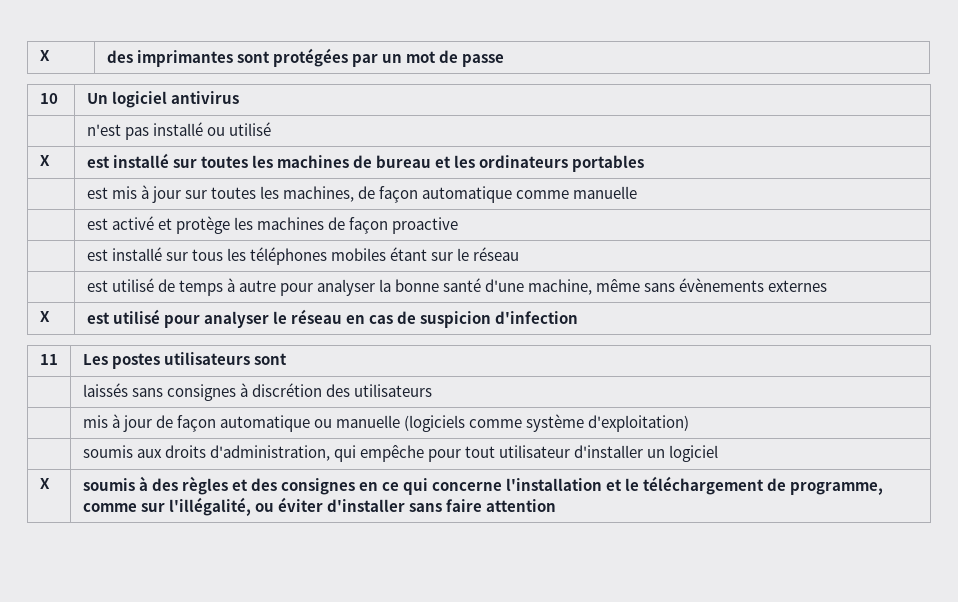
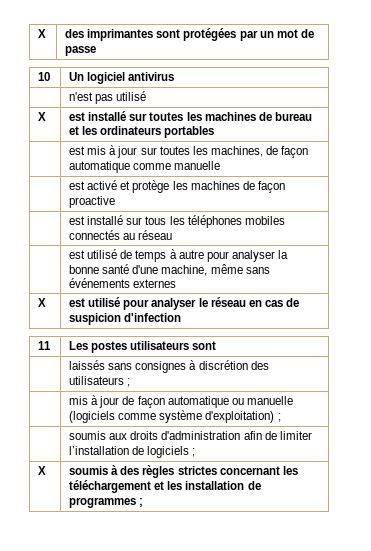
[152,122,225,136] installé ou -> (114, 99) none
[389,247,469,261] étant sur le -> [69,230,136,240] connectés au
[679,278,765,292] évènements -> [69,278,131,288] événements
(432, 390) none -> [127,378,131,387] ;
(690, 423) none -> [277,413,281,422] ;
[209,445,719,462] d'administration, qui empêche pour tout utilisateur d'installer un logiciel -> [161,431,312,440] [69,446,196,458] d'administration afin de limiter l’installation de logiciels ;
[231,476,884,495] [82,497,556,516] et des consignes en ce qui concerne l'installation et le téléchargement de programme, comme sur l'illégalité, ou éviter d'installer sans faire attention -> [177,466,298,475] [69,480,261,493] [69,497,144,508] strictes concernant les téléchargement et les installation de programmes ;

